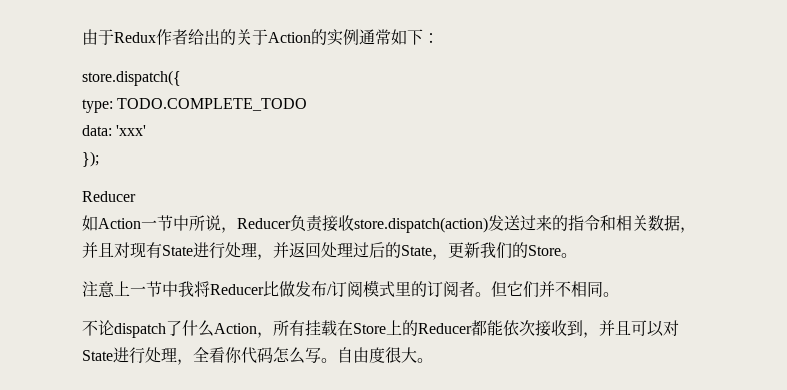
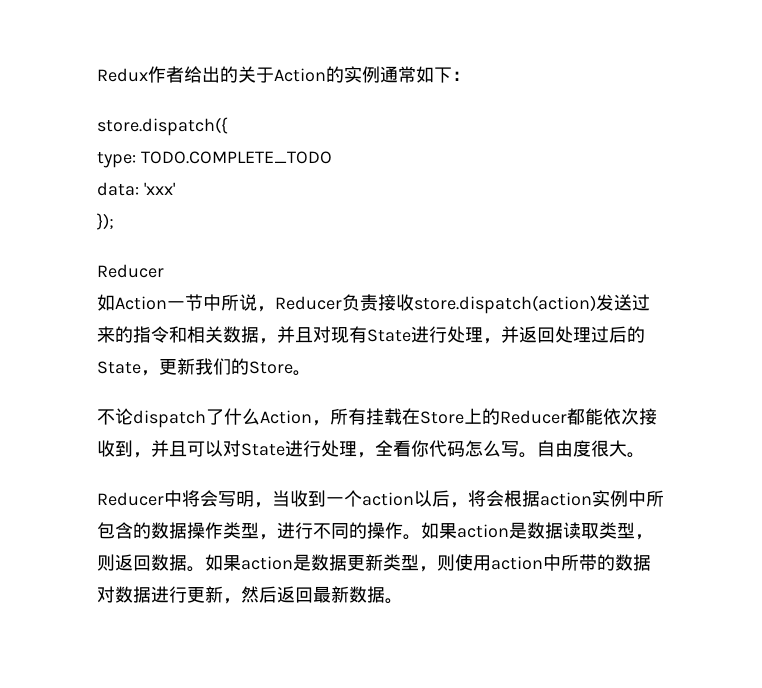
[82,29,114,45] 由于 -> (97, 75) none
[82,280,619,298] // 注意上一节中我将Reducer比做发布/订阅模式里的订阅者。但它们并不相同。 -> (311, 373) none
(433, 360) none -> [97,490,664,508] [97,522,653,540] [97,554,651,572] [97,586,403,604] // Reducer中将会写明，当收到一个action以后，将会根据action实例中所包含的数据操作类型，进行不同的操作。如果action是数据读取类型，则返回数据。如果action是数据更新类型，则使用action中所带的数据对数据进行更新，然后返回最新数据。

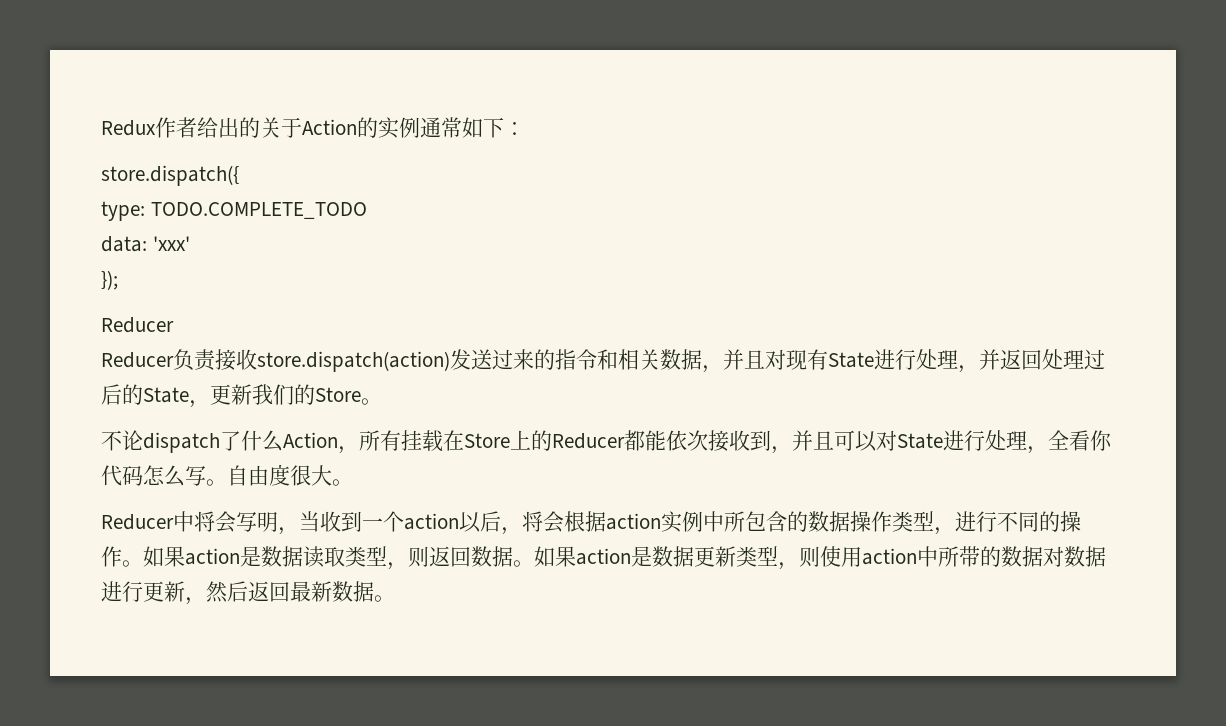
[97,294,275,312] 如Action一节中所说， -> (174, 325) none

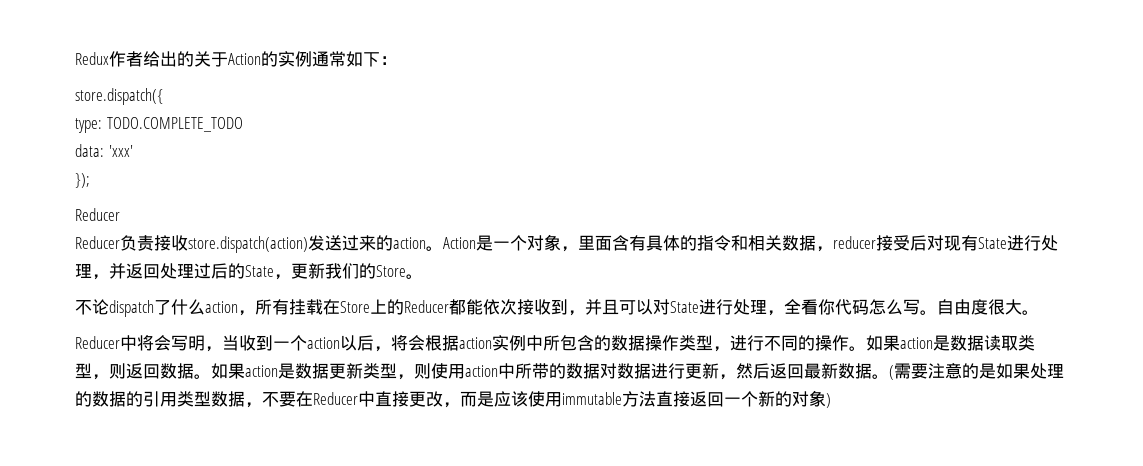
(555, 359) none -> [393,234,697,252] action。Action是一个对象，里面含有具体的
[723,349,765,370] 并且 -> [833,235,927,251] reducer接受后
[283,432,338,448] Action -> [205,301,238,313] action
(395, 598) none -> [889,363,1064,380] [75,390,831,408] (需要注意的是如果处理的数据的引用类型数据，不要在Reducer中直接更改，而是应该使用immutable方法直接返回一个新的对象)

